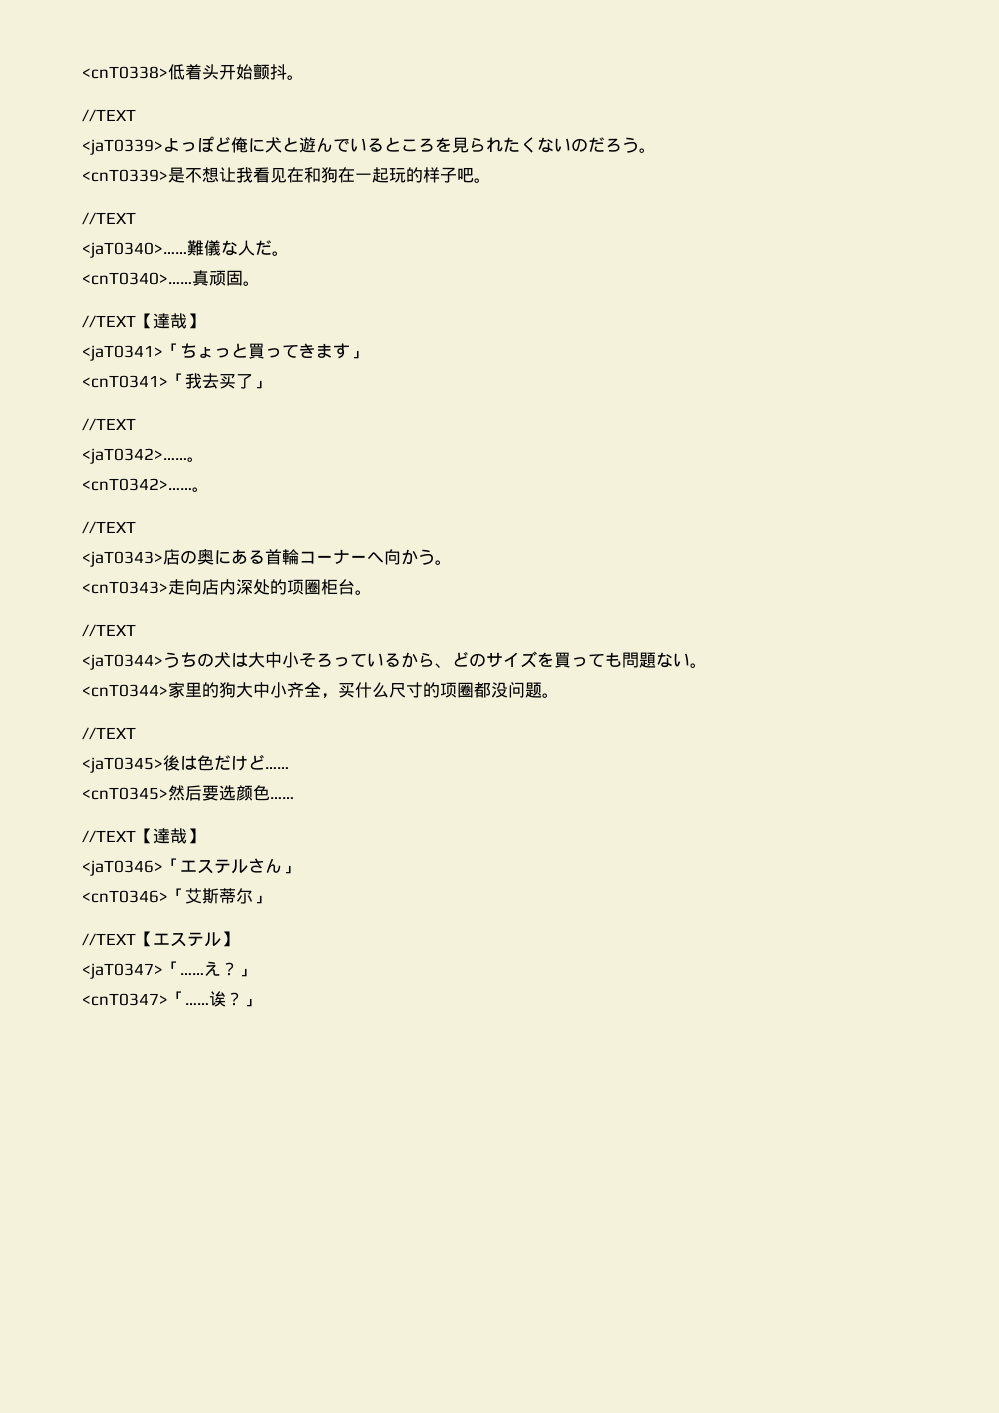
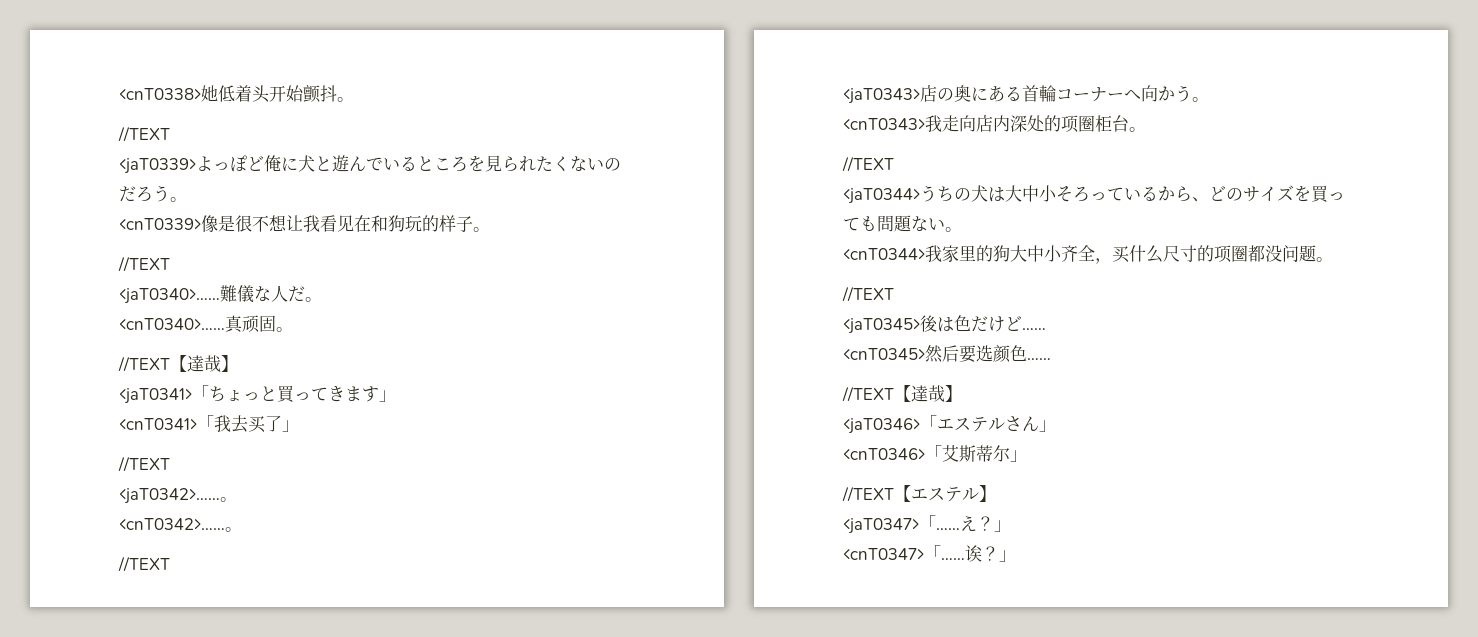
(168, 72) none -> [201,85,218,102] 她
[168,167,185,183] 是 -> [201,215,252,233] 像是很
[338,167,389,183] 在一起 -> (405, 223) none
[457,167,474,183] 吧 -> (473, 224) none
(168, 587) none -> [925,115,942,132] 我
(168, 690) none -> [925,245,942,262] 我

